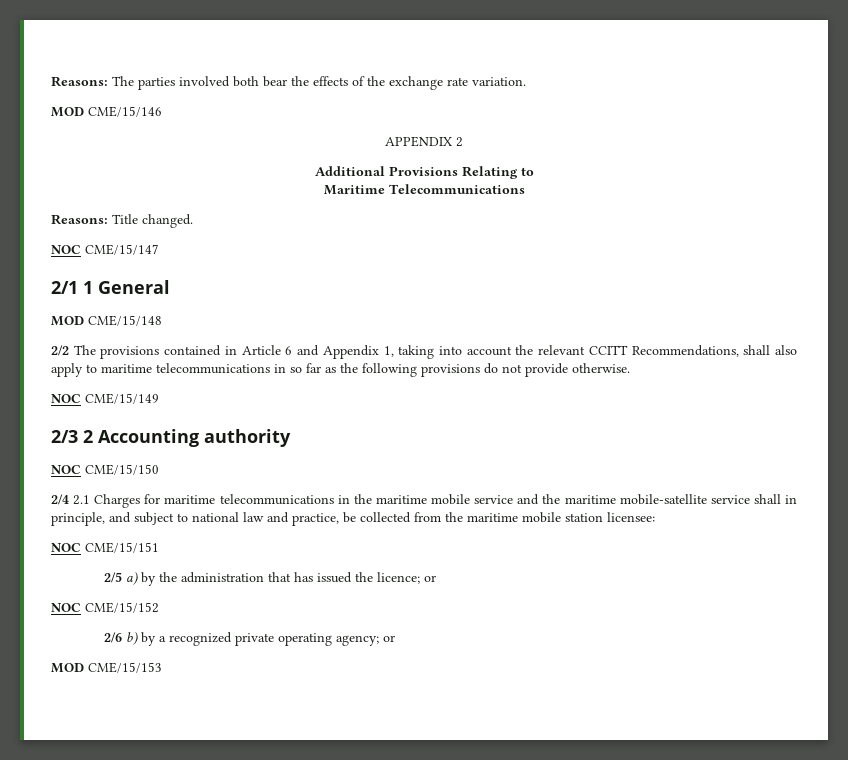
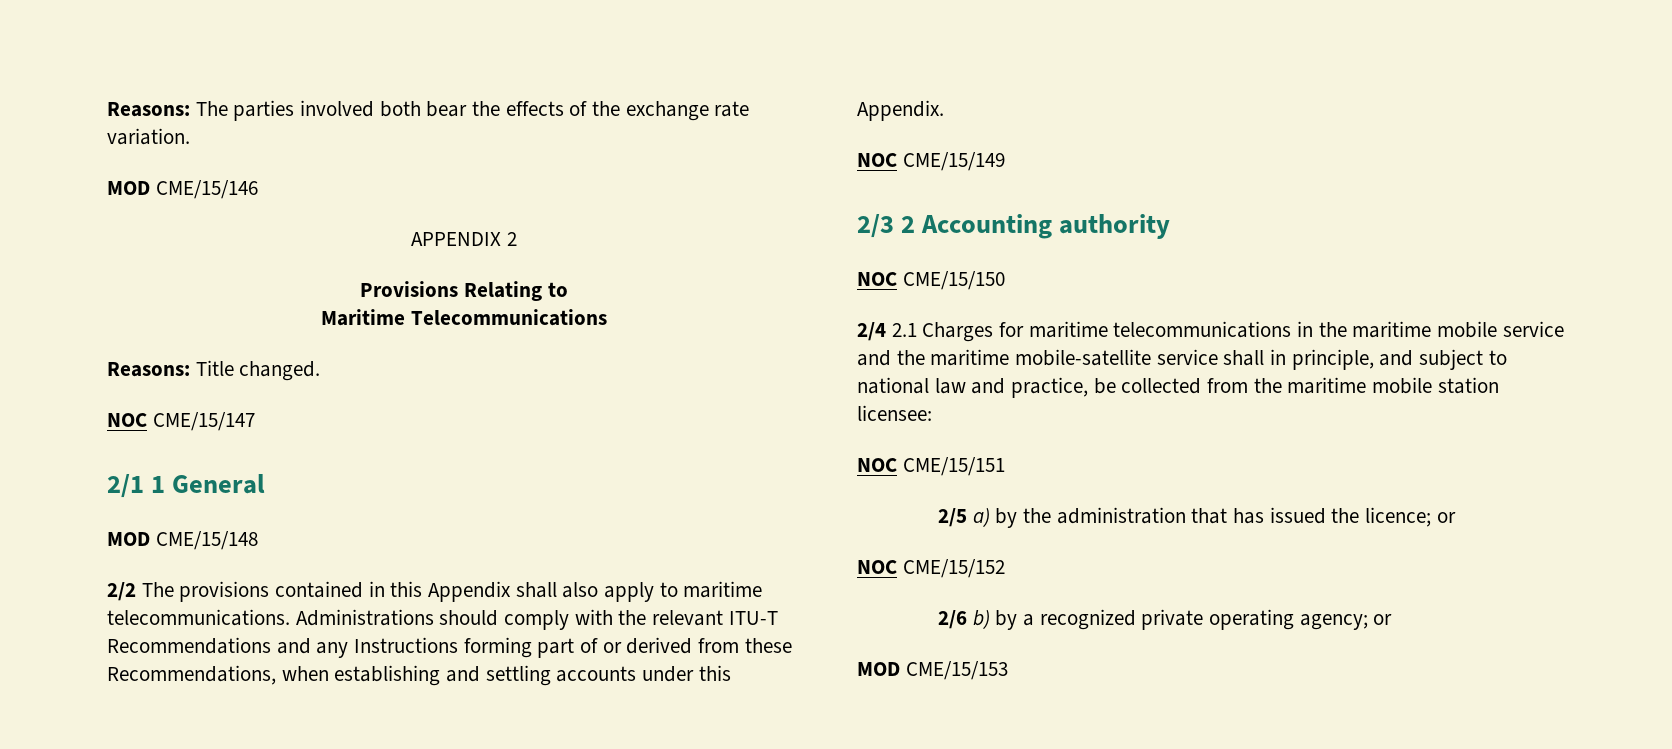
[314,166,385,176] Additional -> (517, 239) none
[241,345,739,359] Article 6 and Appendix 1, taking into account the relevant CCITT Recommendations, -> [390,581,512,602] this Appendix
[156,363,630,377] telecommunications in so far as the following provisions do not provide otherwise. -> [107,609,778,630] [107,637,792,658] [107,665,731,686] [857,100,944,121] telecommunications. Administrations should comply with the relevant ITU-T Recommendations and any Instructions forming part of or derived from these Recommendations, when establishing and settling accounts under this Appendix.

